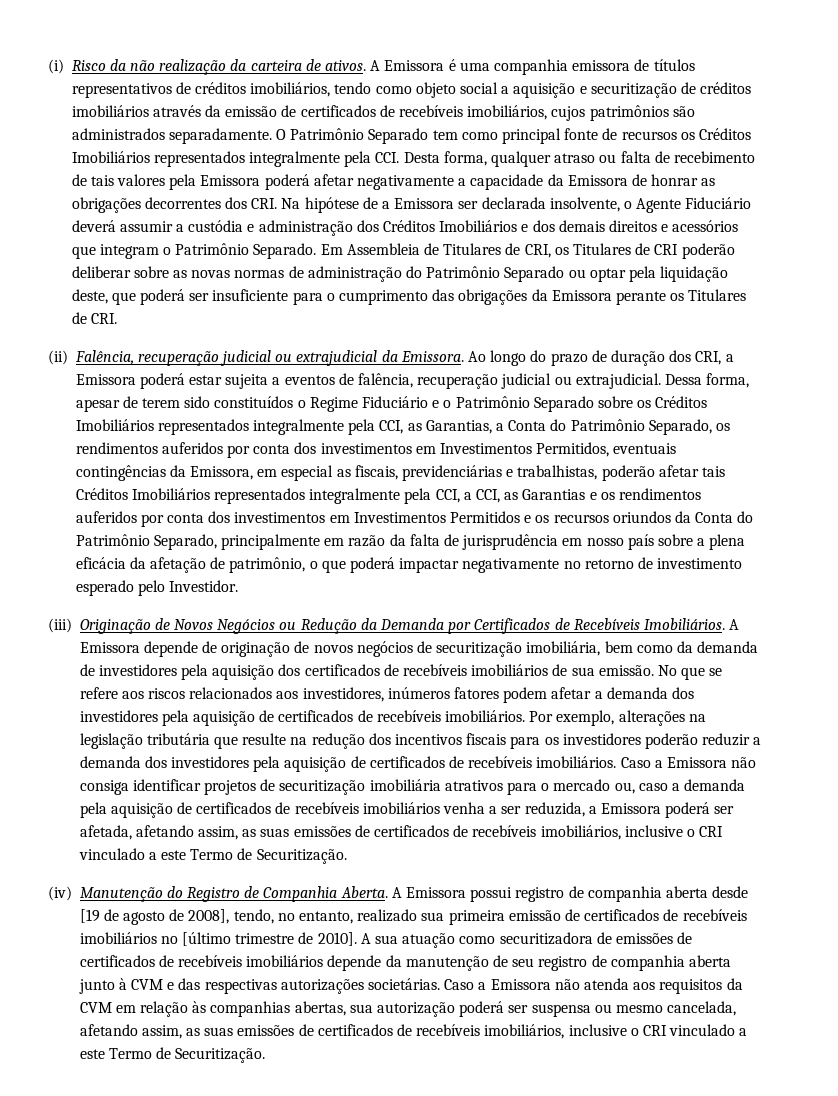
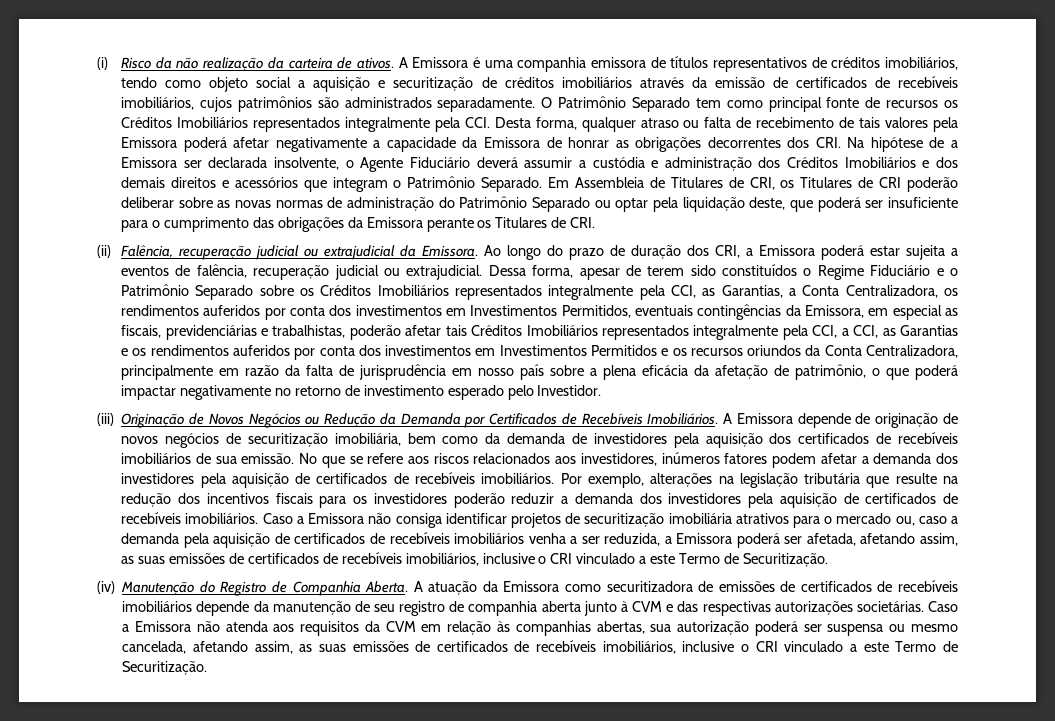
[550,419,712,435] do Patrimônio Separado, -> [845,285,938,298] Centralizadora,
[737,511,754,523] [75,534,217,550] do Patrimônio Separado, -> [865,345,958,358] Centralizadora,
[406,886,749,902] [79,909,747,925] [79,932,456,948] Emissora possui registro de companhia aberta desde [19 de agosto de 2008], tendo, no entanto, realizado sua primeira emissão de certificados de recebíveis imobiliários no [último trimestre de 2010]. A sua atuação -> [428,581,560,595] atuação da Emissora

